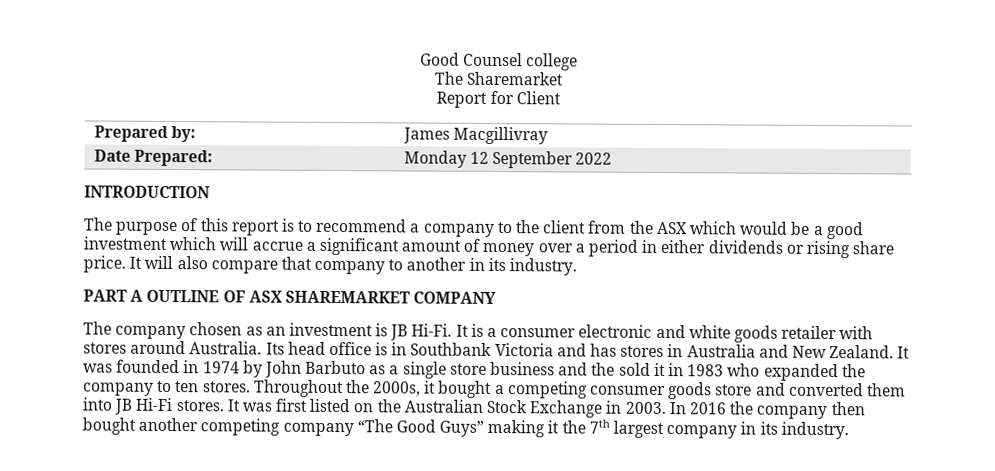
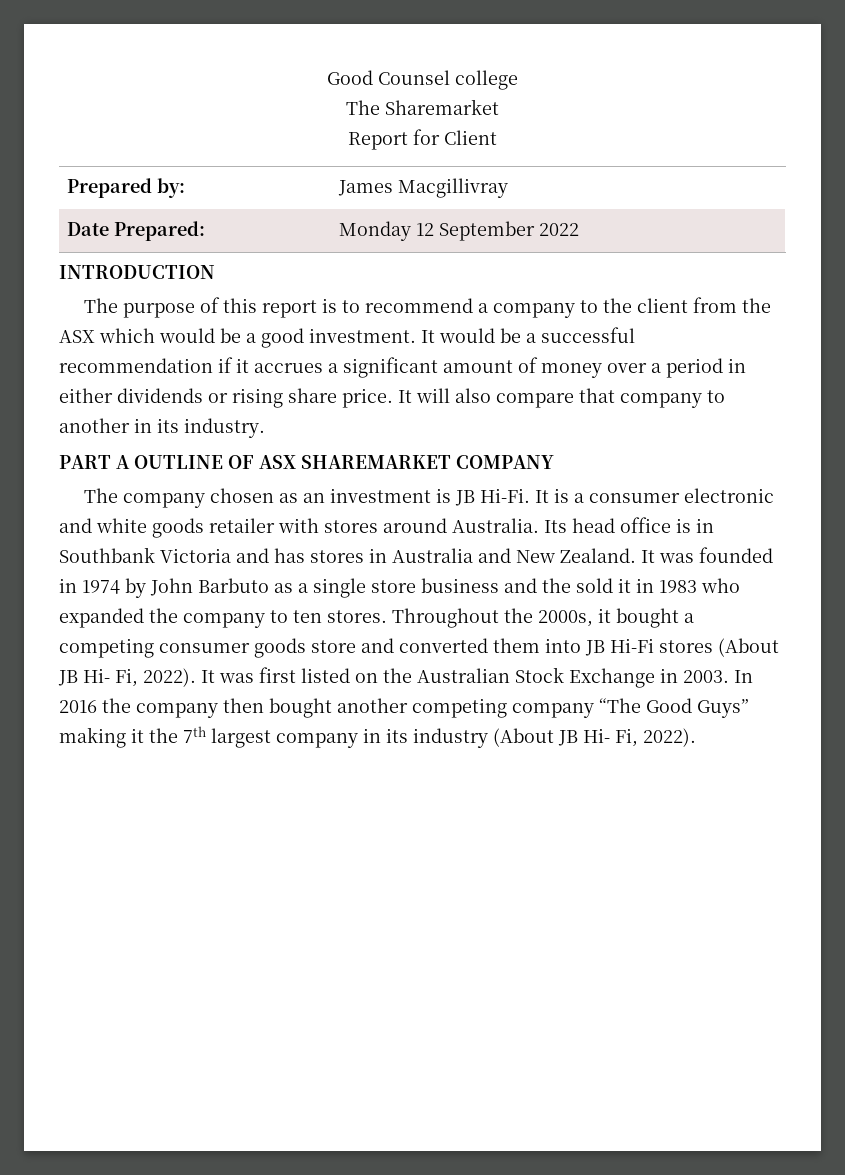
[83,236,303,251] investment which will accrue -> [309,327,635,343] [59,357,323,373] investment. It would be a successful recommendation if it accrues
[175,400,224,412] stores. -> [659,638,779,657] [58,668,196,687] stores (About JB Hi- Fi, 2022).
[780,421,849,440] industry. -> [413,728,696,748] industry (About JB Hi- Fi, 2022).

